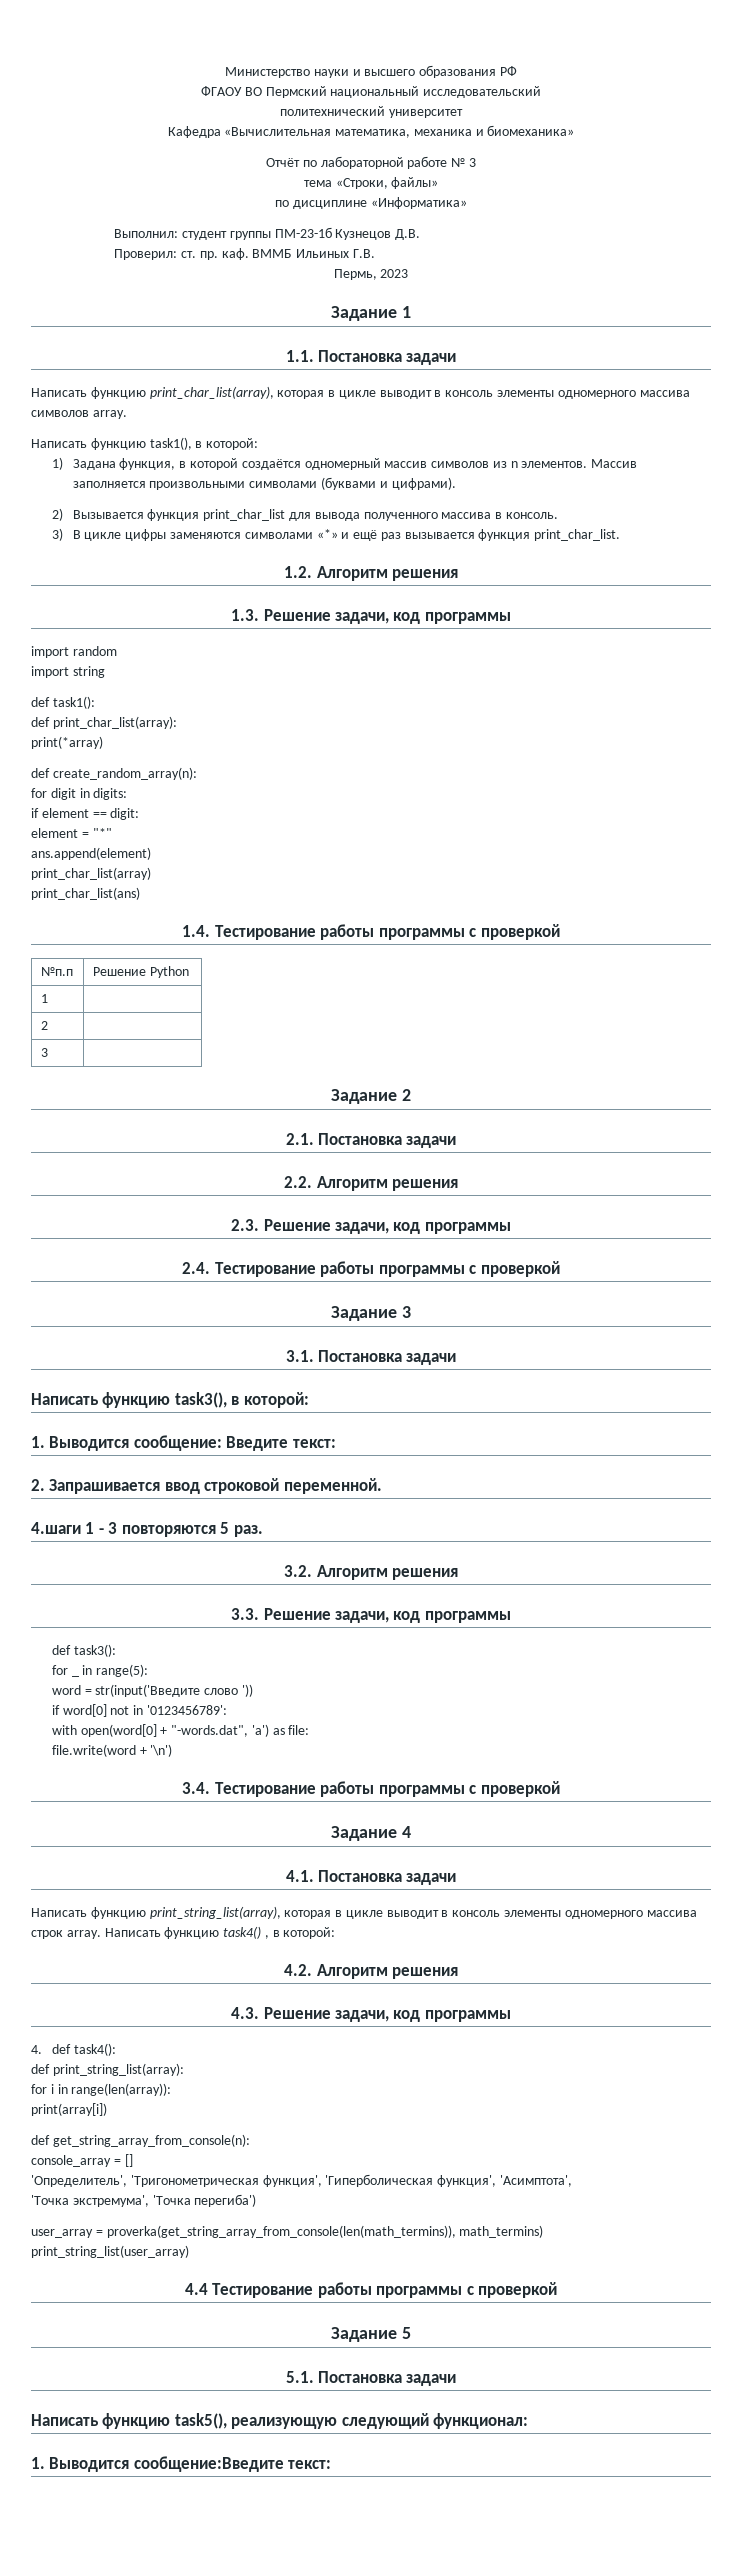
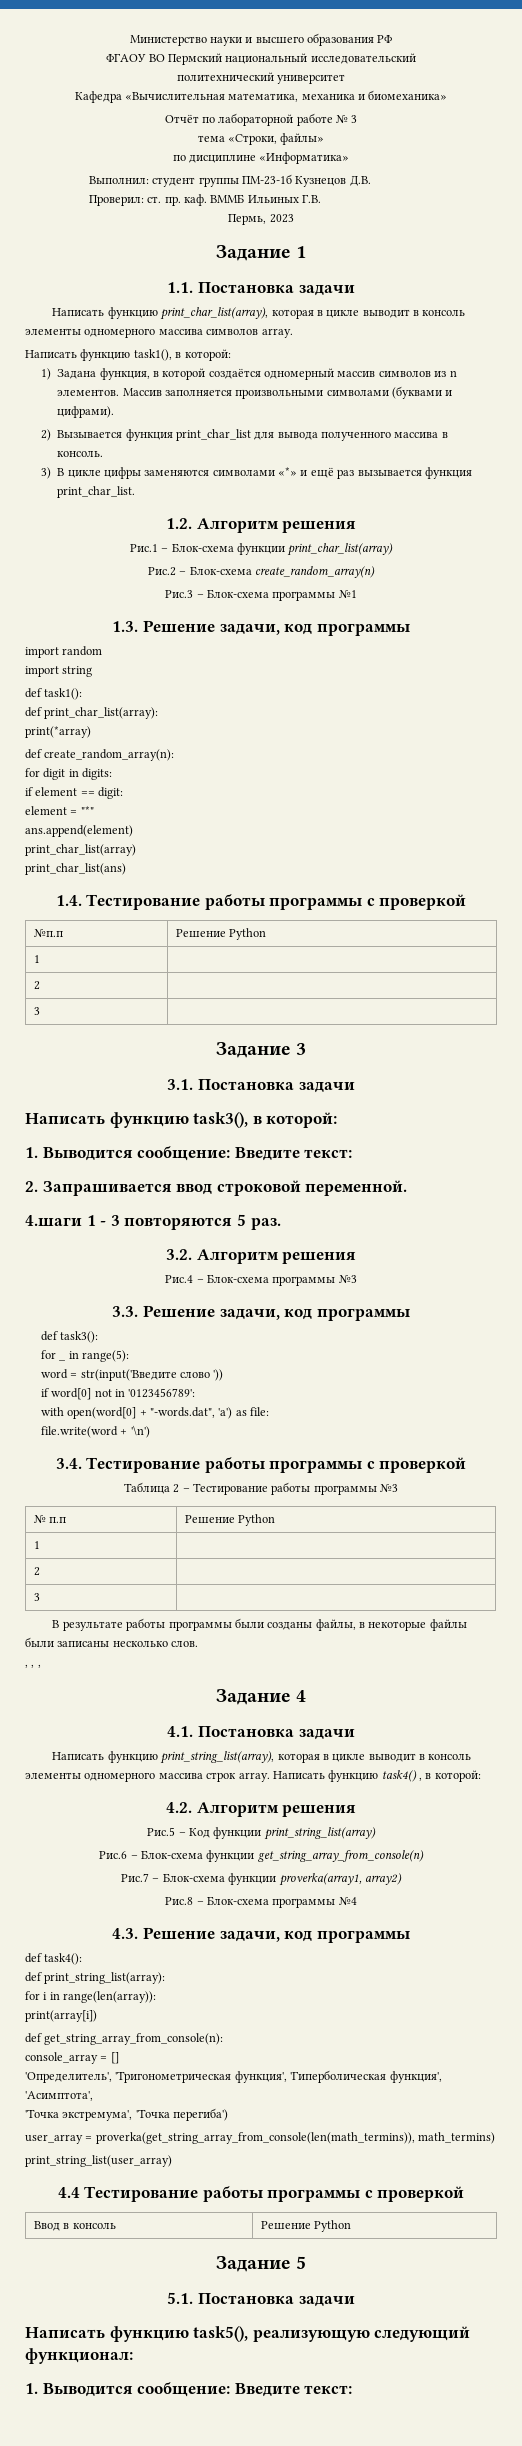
(458, 575) none -> [129,543,394,556] [147,566,376,578] [165,589,357,601] // Рис.1 – Блок-схема функции print_char_list(array) // Рис.2 – Блок-схема create_random_array(n) // Рис.3 – Блок-схема программы №1
[331,1089,411,1104] [285,1133,457,1148] [284,1176,458,1191] [231,1219,511,1234] [182,1261,560,1277] // Задание 2 // 2.1. Постановка задачи // 2.2. Алгоритм решения // 2.3. Решение задачи, код программы // 2.4. Тестирование работы программы с проверкой -> (40, 1011) none
(458, 1574) none -> [165,1274,357,1286] // Рис.4 – Блок-схема программы №3
(560, 1789) none -> [123,1482,399,1495] [33,1515,67,1524] [184,1514,276,1526] [33,1541,40,1549] [33,1567,40,1576] [33,1593,40,1601] [52,1618,467,1631] [25,1637,199,1647] [25,1664,41,1668] // Таблица 2 – Тестирование работы программы №3 // № п.п | Решение Python // 1 | // 2 | // 3 | // В результате работы программы были созданы файлы, в некоторые файлы были записаны несколько слов. // , , ,
(458, 1973) none -> [147,1827,376,1840] [99,1850,424,1862] [121,1873,402,1886] [165,1896,357,1908] // Рис.5 – Код функции print_string_list(array) // Рис.6 – Блок-схема функции get_string_array_from_console(n) // Рис.7 – Блок-схема функции proverka(array1, array2) // Рис.8 – Блок-схема программы №4
[31,2045,42,2054] 4. -> (410, 1936) none
(558, 2290) none -> [33,2221,116,2231] [260,2220,352,2232] // Ввод в консоль | Решение Python
[133,2456,284,2472] сообщение:Введите -> [137,2382,300,2397] сообщение: Введите

